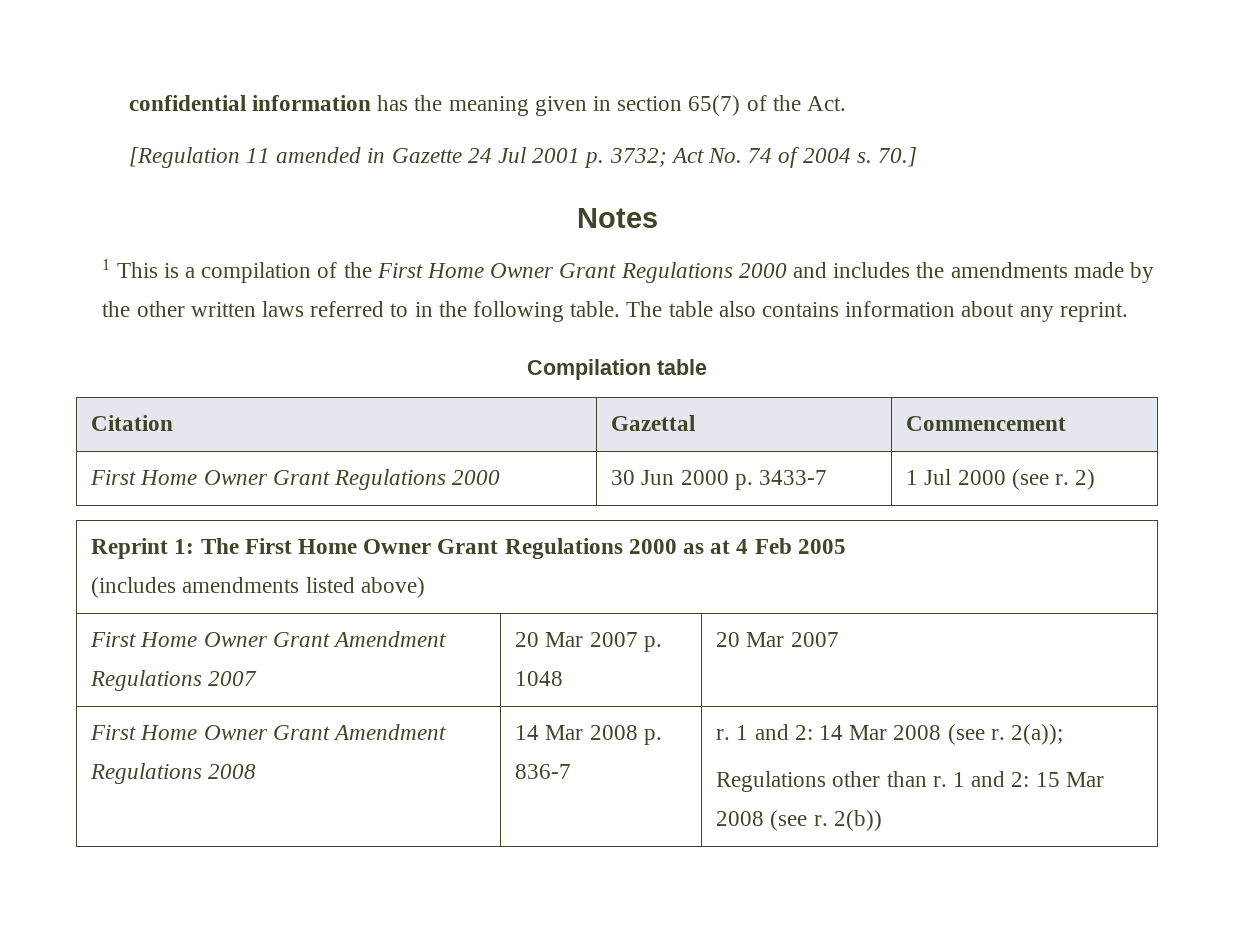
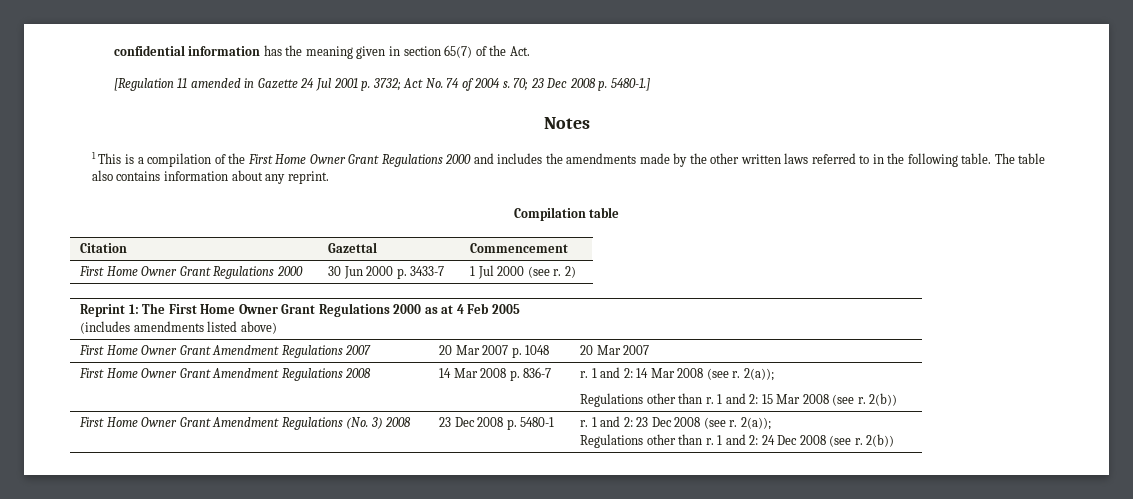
[878,147,918,167] 70.] -> [513,78,650,91] 70; 23 Dec 2008 p. 5480-1.]
(882, 820) none -> [79,417,412,430] [439,417,555,430] [580,416,771,430] [580,434,895,448] // First Home Owner Grant Amendment Regulations (No. 3) 2008 | 23 Dec 2008 p. 5480-1 | r. 1 and 2: 23 Dec 2008 (see r. 2(a)); // Regulations other than r. 1 and 2: 24 Dec 2008 (see r. 2(b))

